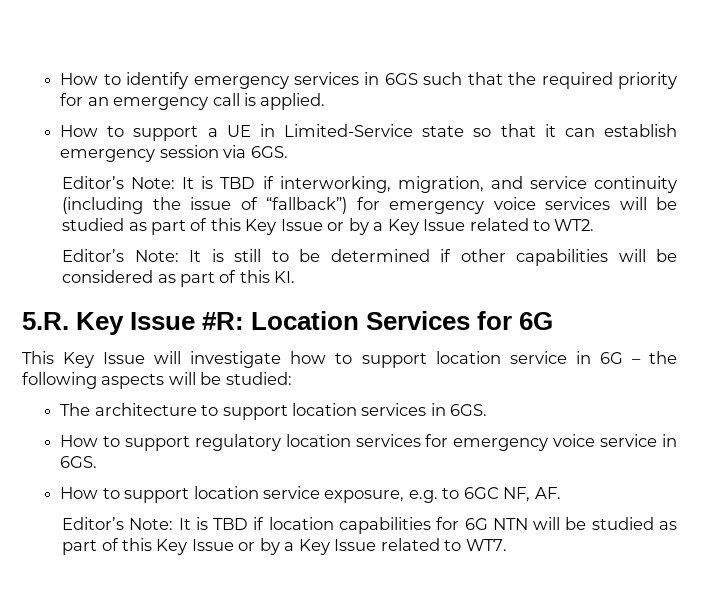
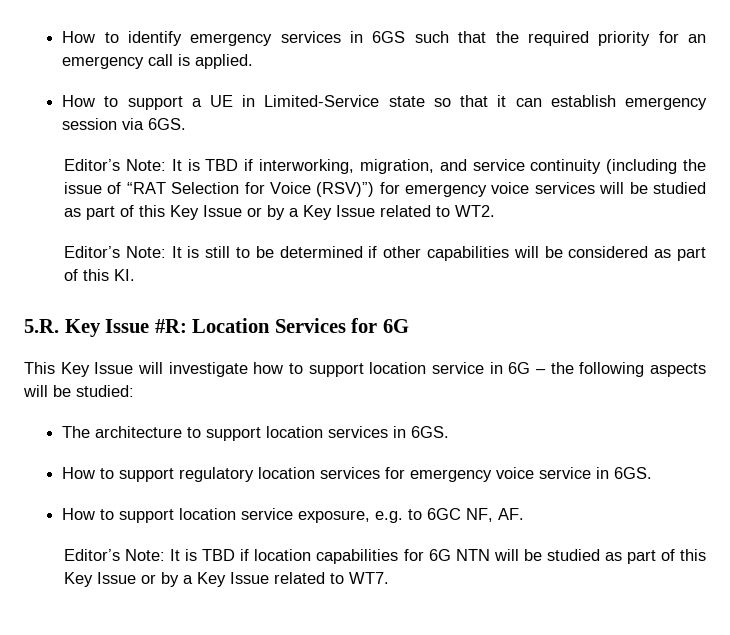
[266,197,348,214] “fallback”) -> [126,182,375,197] “RAT Selection for Voice (RSV)”)

